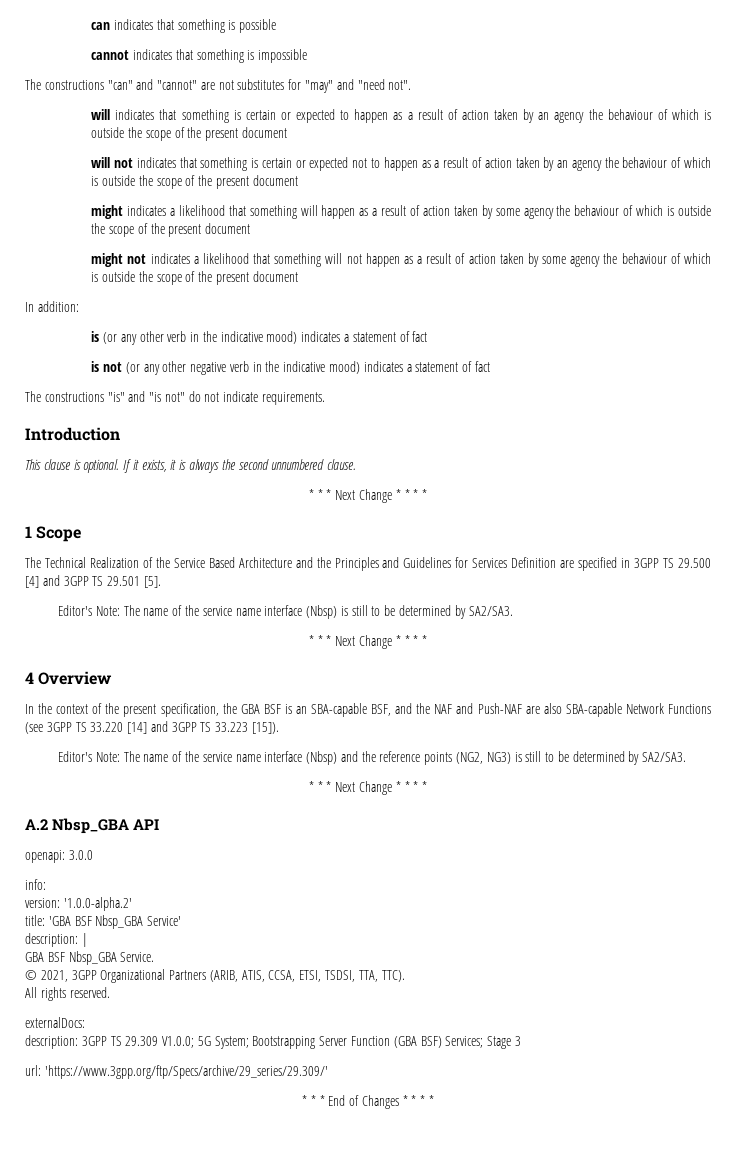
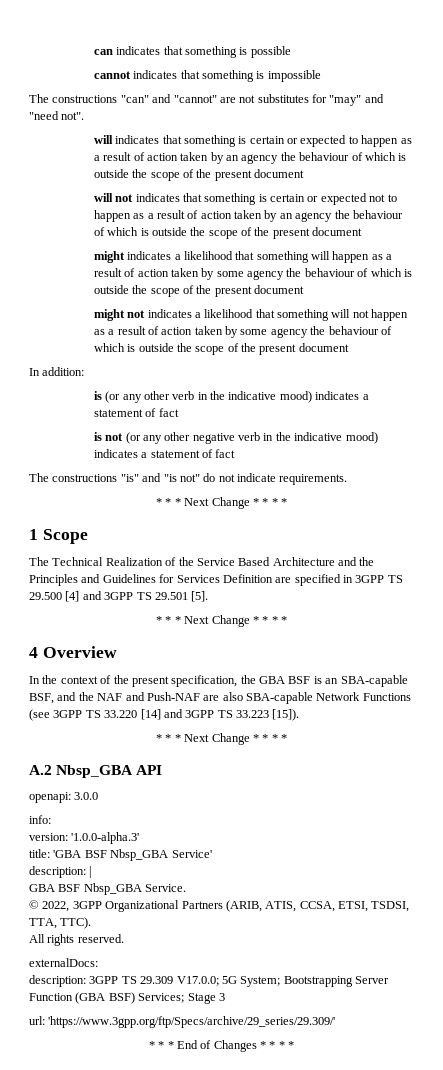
[25,427,120,441] [25,459,357,473] // Introduction // This clause is optional. If it exists, it is always the second unnumbered clause. -> (348, 479) none
[58,605,513,619] // Editor's Note: The name of the service name interface (Nbsp) is still to be determined by SA2/SA3. -> (209, 596) none
[58,751,687,765] // Editor's Note: The name of the service name interface (Nbsp) and the reference points (NG2, NG3) is still to be determined by SA2/SA3. -> (300, 715) none
[63,897,132,911] '1.0.0-alpha.2' -> [71,832,140,844] '1.0.0-alpha.3'
[40,970,68,982] 2021, -> [42,901,70,912] 2022,
[162,1036,195,1048] V1.0.0; -> [176,976,219,986] V17.0.0;

